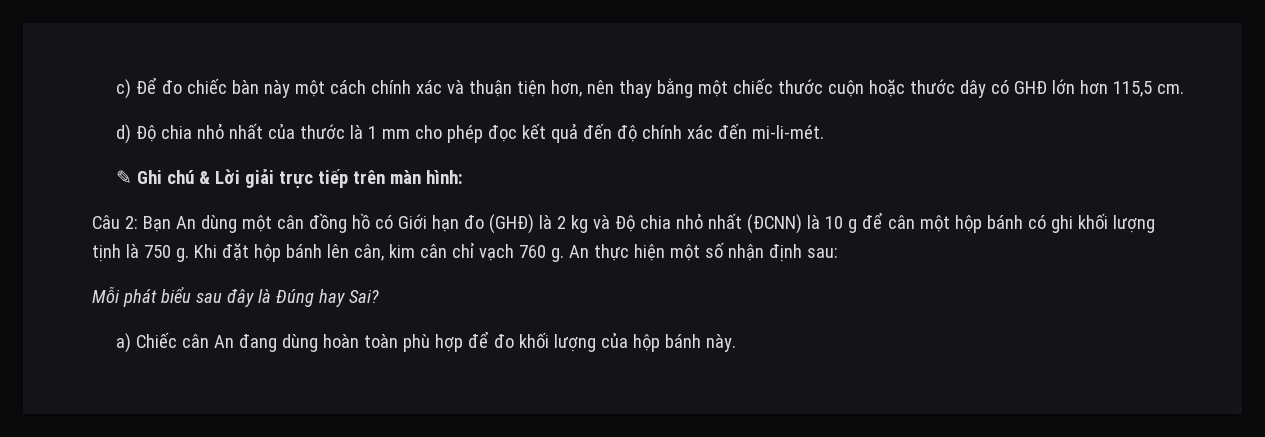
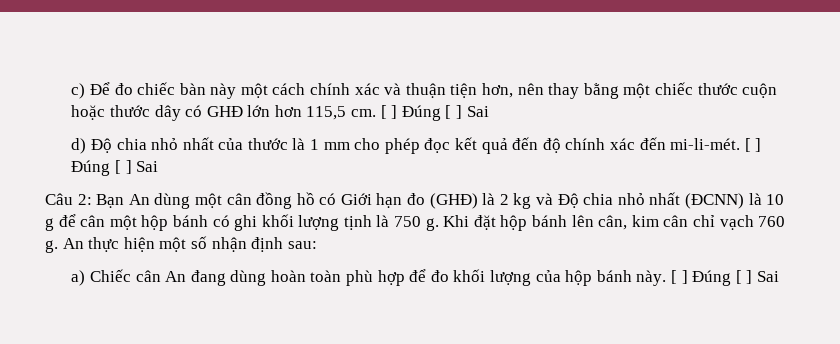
(1184, 89) none -> [380,105,489,121] [ ] Đúng [ ] Sai
[115,169,463,188] // ✎ Ghi chú & Lời giải trực tiếp trên màn hình: -> [744,138,762,152] [71,160,159,176] [ ] Đúng [ ] Sai
[92,287,379,307] // Mỗi phát biểu sau đây là Đúng hay Sai? -> (317, 245) none
(736, 343) none -> [670,270,779,286] [ ] Đúng [ ] Sai

